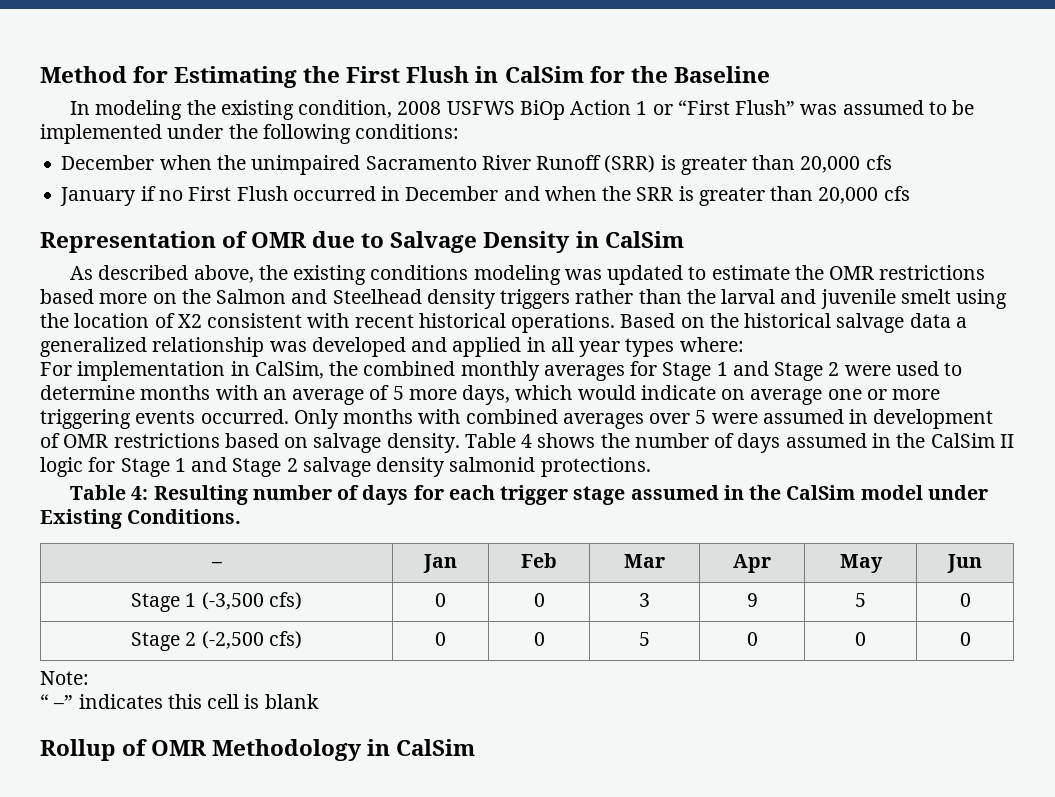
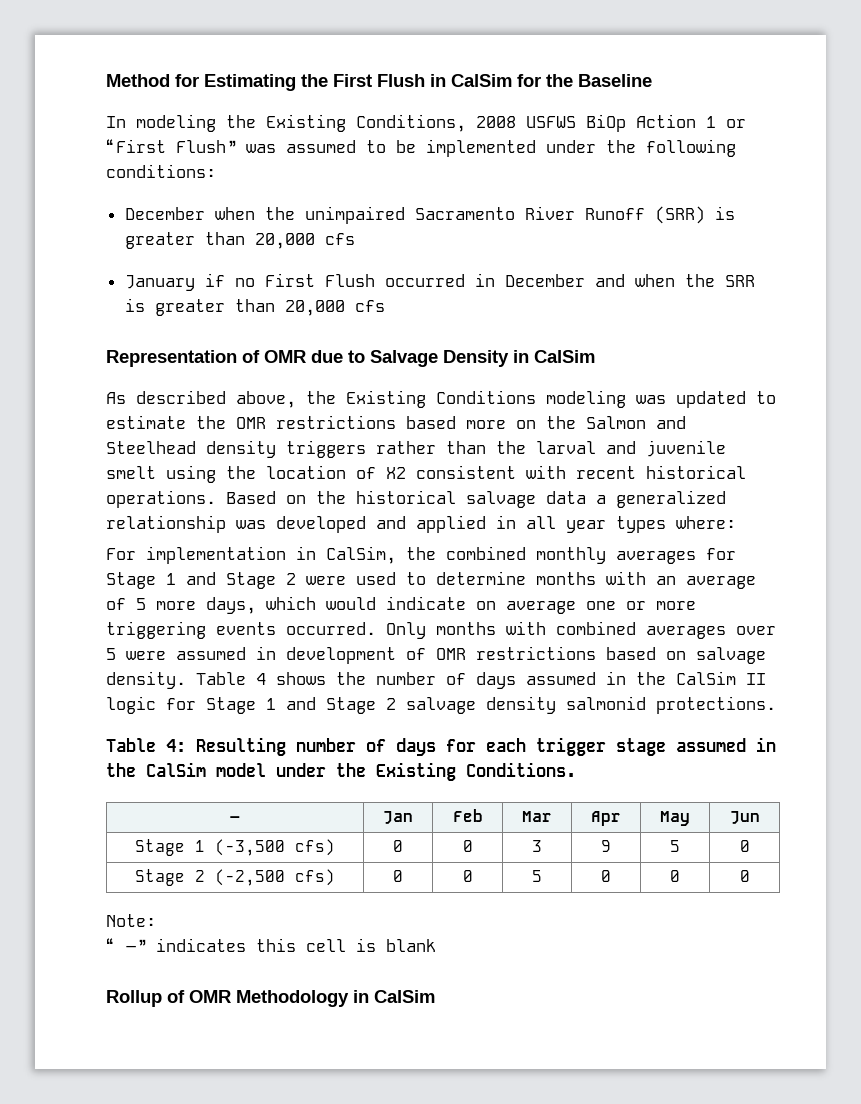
[220,100,393,120] existing condition, -> [266,114,466,132] Existing Conditions,
[293,265,469,285] existing conditions -> [346,390,536,408] Existing Conditions
(988, 492) none -> [336,763,366,777] the

